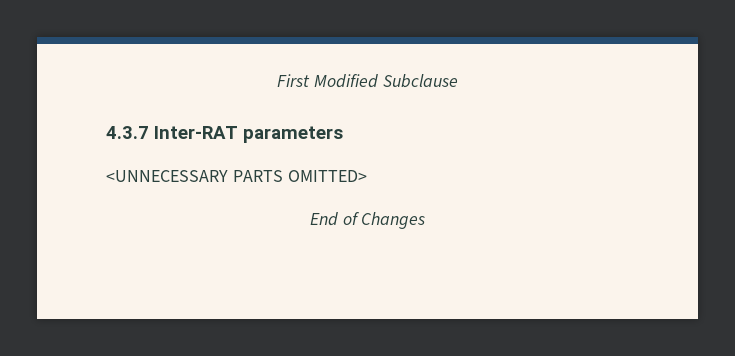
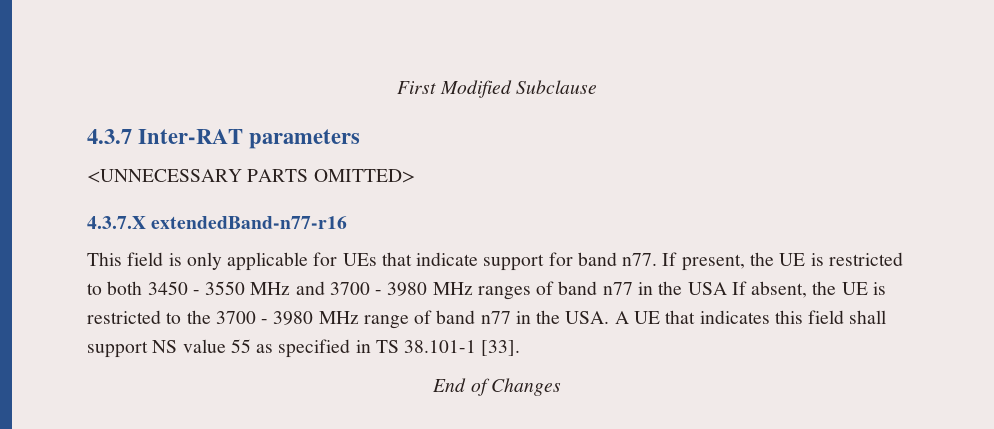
(367, 176) none -> [87,216,348,229] [87,252,903,271] [87,281,886,300] [87,310,887,329] [87,339,521,358] // 4.3.7.X extendedBand-n77-r16 // This field is only applicable for UEs that indicate support for band n77. If present, the UE is restricted to both 3450 - 3550 MHz and 3700 - 3980 MHz ranges of band n77 in the USA If absent, the UE is restricted to the 3700 - 3980 MHz range of band n77 in the USA. A UE that indicates this field shall support NS value 55 as specified in TS 38.101-1 [33].

